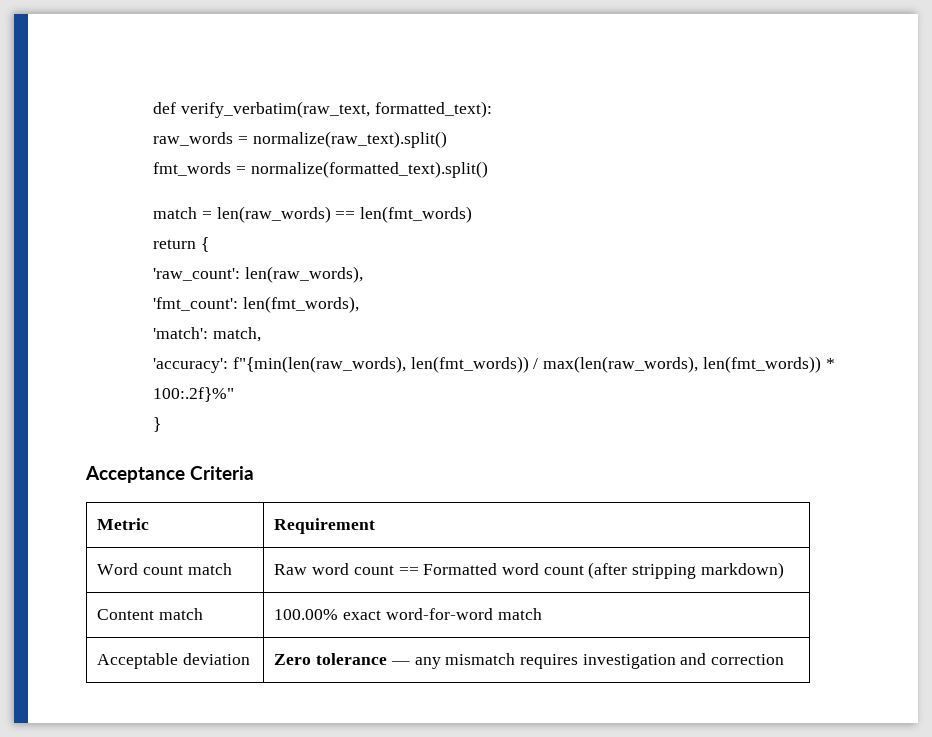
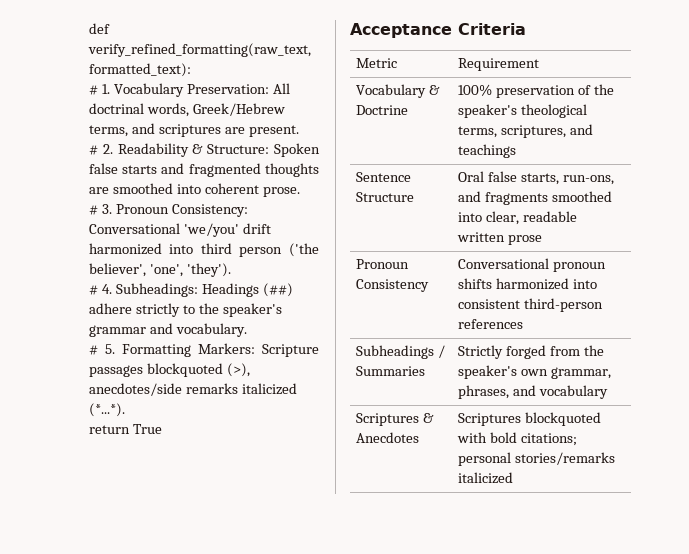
[180,101,370,118] verify_verbatim(raw_text, -> [87,43,311,57] verify_refined_formatting(raw_text,
[153,131,447,148] [153,161,488,178] [153,206,473,223] [153,237,209,252] [153,266,363,283] [153,296,359,313] [153,327,261,342] [153,356,835,373] [153,387,235,402] [153,417,162,432] [85,466,254,483] [97,518,150,530] [274,518,376,534] [97,563,232,575] [274,562,784,579] [97,608,204,620] [274,608,542,620] [97,653,251,669] [274,653,785,669] raw_words = normalize(raw_text).split() // fmt_words = normalize(formatted_text).split() // match = len(raw_words) == len(fmt_words) // return { // 'raw_count': len(raw_words), // 'fmt_count': len(fmt_words), // 'match': match, // 'accuracy': f"{min(len(raw_words), len(fmt_words)) / max(len(raw_words), len(fmt_words)) * 100:.2f}%" // } // Acceptance Criteria // Metric | Requirement // Word count match | Raw word count == Formatted word count (after stripping markdown) // Content match | 100.00% exact word-for-word match // Acceptable deviation | Zero tolerance — any mismatch requires investigation and correction -> [88,83,290,97] [88,103,285,117] [88,123,299,137] [88,143,320,157] [88,163,319,177] [88,183,300,197] [88,204,248,217] [88,223,271,237] [88,243,320,257] [88,263,231,277] [88,283,293,297] [88,303,282,317] [88,323,247,337] [88,343,319,357] [88,363,250,377] [88,383,297,396] [88,403,125,417] [88,424,162,434] [350,23,526,38] [355,58,397,68] [457,58,539,71] [355,84,440,98] [355,105,408,115] [457,84,614,98] [457,104,587,118] [457,124,593,138] [457,144,516,158] [355,172,411,182] [355,192,414,202] [457,171,614,185] [457,191,612,205] [457,211,577,225] [456,232,542,245] [355,259,409,269] [355,279,429,292] [457,258,606,272] [457,278,597,290] [457,298,603,312] [457,319,523,329] [355,345,445,359] [355,366,425,376] [457,345,604,359] [457,365,611,379] [457,385,608,399] [355,413,434,426] [355,432,419,443] [457,412,601,426] [456,432,577,446] [457,452,615,466] [457,472,513,484] # 1. Vocabulary Preservation: All doctrinal words, Greek/Hebrew terms, and scriptures are present. // # 2. Readability & Structure: Spoken false starts and fragmented thoughts are smoothed into coherent prose. // # 3. Pronoun Consistency: Conversational 'we/you' drift harmonized into third person ('the believer', 'one', 'they'). // # 4. Subheadings: Headings (##) adhere strictly to the speaker's grammar and vocabulary. // # 5. Formatting Markers: Scripture passages blockquoted (>), anecdotes/side remarks italicized (*...*). // return True // Acceptance Criteria // Metric | Requirement // Vocabulary & Doctrine | 100% preservation of the speaker's theological terms, scriptures, and teachings // Sentence Structure | Oral false starts, run-ons, and fragments smoothed into clear, readable written prose // Pronoun Consistency | Conversational pronoun shifts harmonized into consistent third-person references // Subheadings / Summaries | Strictly forged from the speaker's own grammar, phrases, and vocabulary // Scriptures & Anecdotes | Scriptures blockquoted with bold citations; personal stories/remarks italicized

